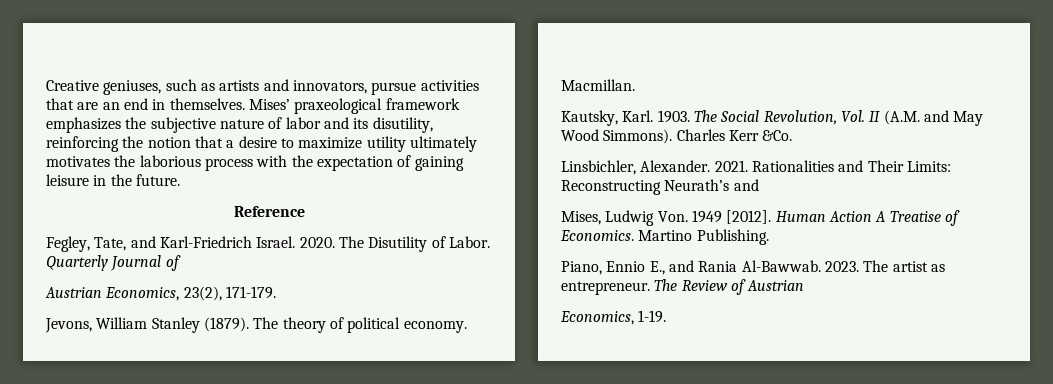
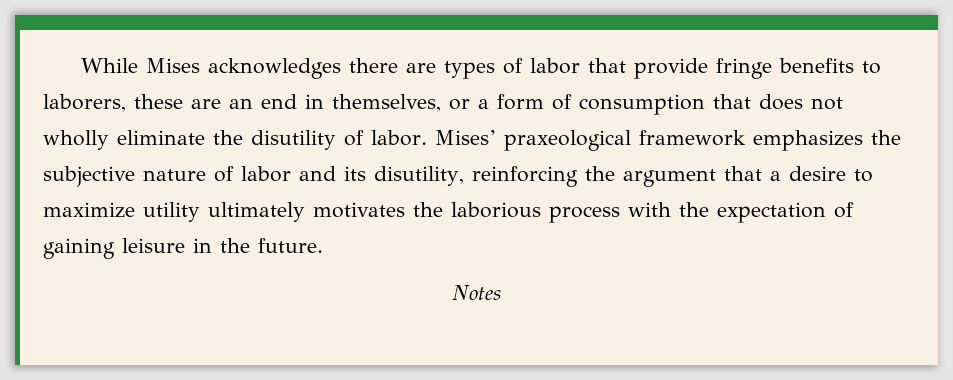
[46,79,479,95] [46,98,245,110] Creative geniuses, such as artists and innovators, pursue activities that are an end in themselves. -> [81,58,882,79] [43,94,843,115] [43,130,427,150] While Mises acknowledges there are types of labor that provide fringe benefits to laborers, these are an end in themselves, or a form of consumption that does not wholly eliminate the disutility of labor.
[147,137,191,148] notion -> [622,169,716,187] argument
[233,206,305,217] [46,236,490,252] [46,255,181,271] [45,286,276,301] [45,317,467,333] [561,79,635,91] [561,110,984,126] [561,129,793,144] [561,160,951,175] [561,179,759,195] [561,210,960,226] [560,229,769,245] [561,260,945,275] [561,279,805,295] [560,310,667,325] Reference // Fegley, Tate, and Karl-Friedrich Israel. 2020. The Disutility of Labor. Quarterly Journal of // Austrian Economics, 23(2), 171-179. // Jevons, William Stanley (1879). The theory of political economy. Macmillan. // Kautsky, Karl. 1903. The Social Revolution, Vol. II (A.M. and May Wood Simmons). Charles Kerr &Co. // Linsbichler, Alexander. 2021. Rationalities and Their Limits: Reconstructing Neurath’s and // Mises, Ludwig Von. 1949 [2012]. Human Action A Treatise of Economics. Martino Publishing. // Piano, Ennio E., and Rania Al-Bawwab. 2023. The artist as entrepreneur. The Review of Austrian // Economics, 1-19. -> [452,285,501,300] Notes

